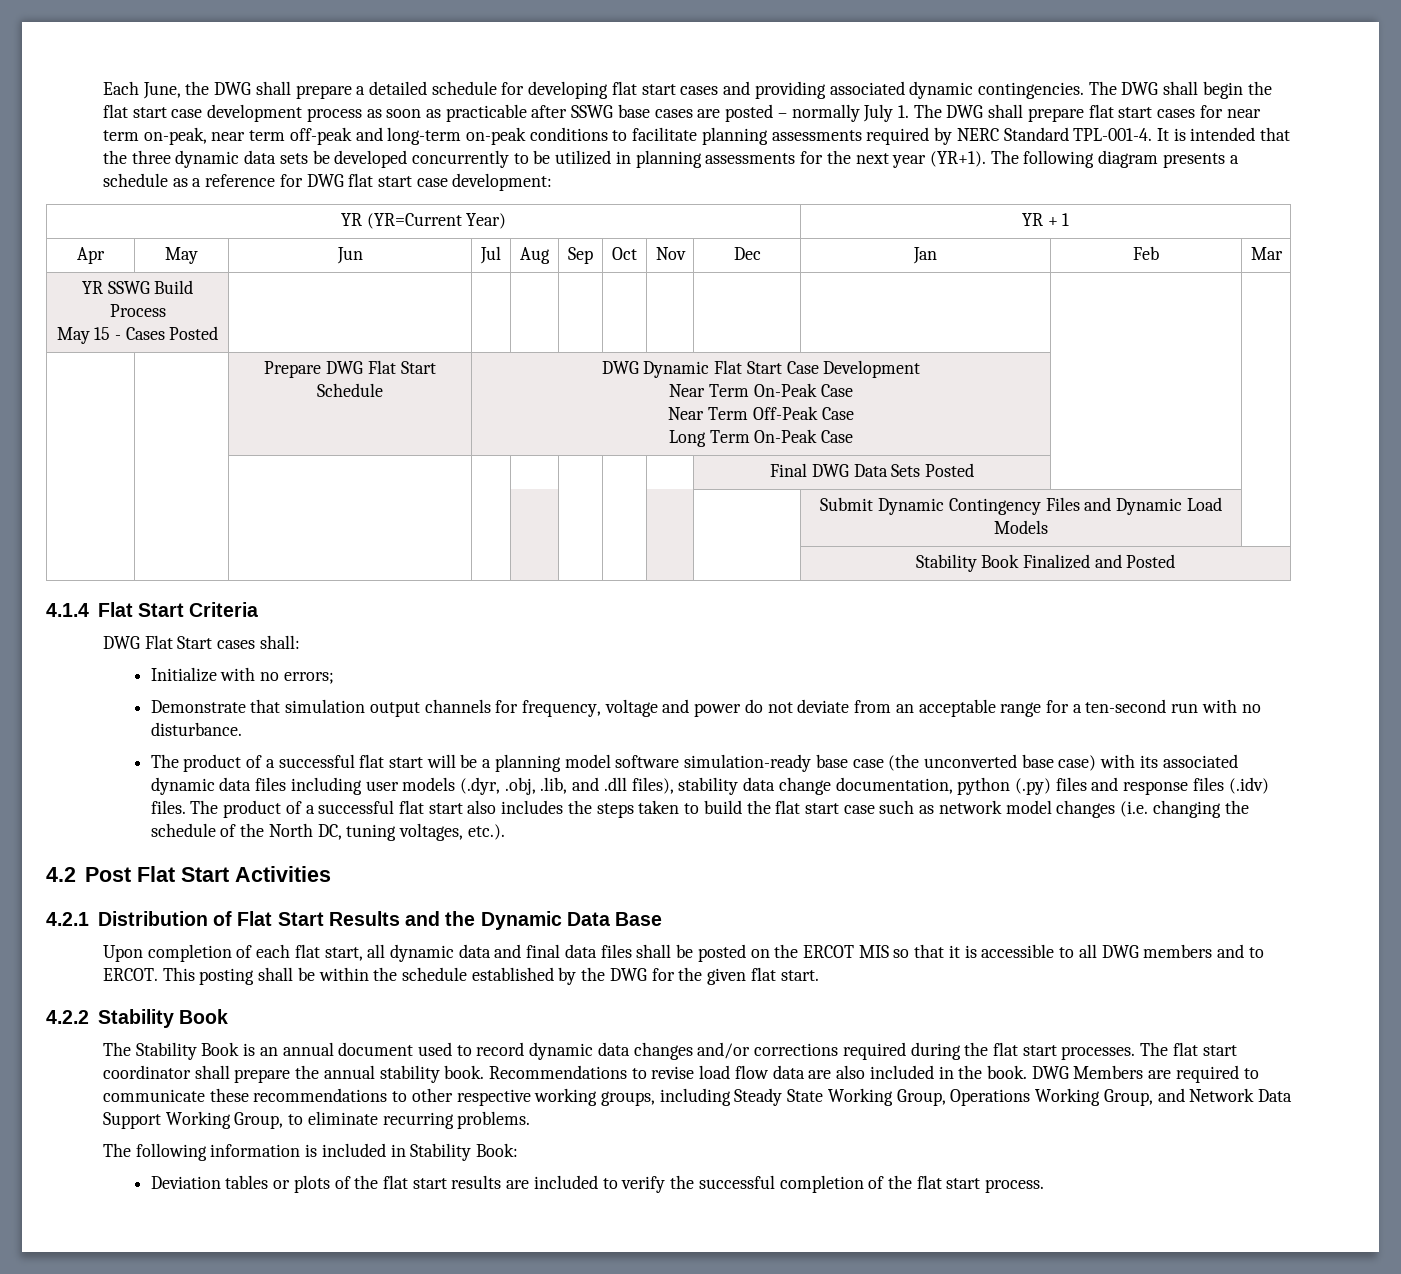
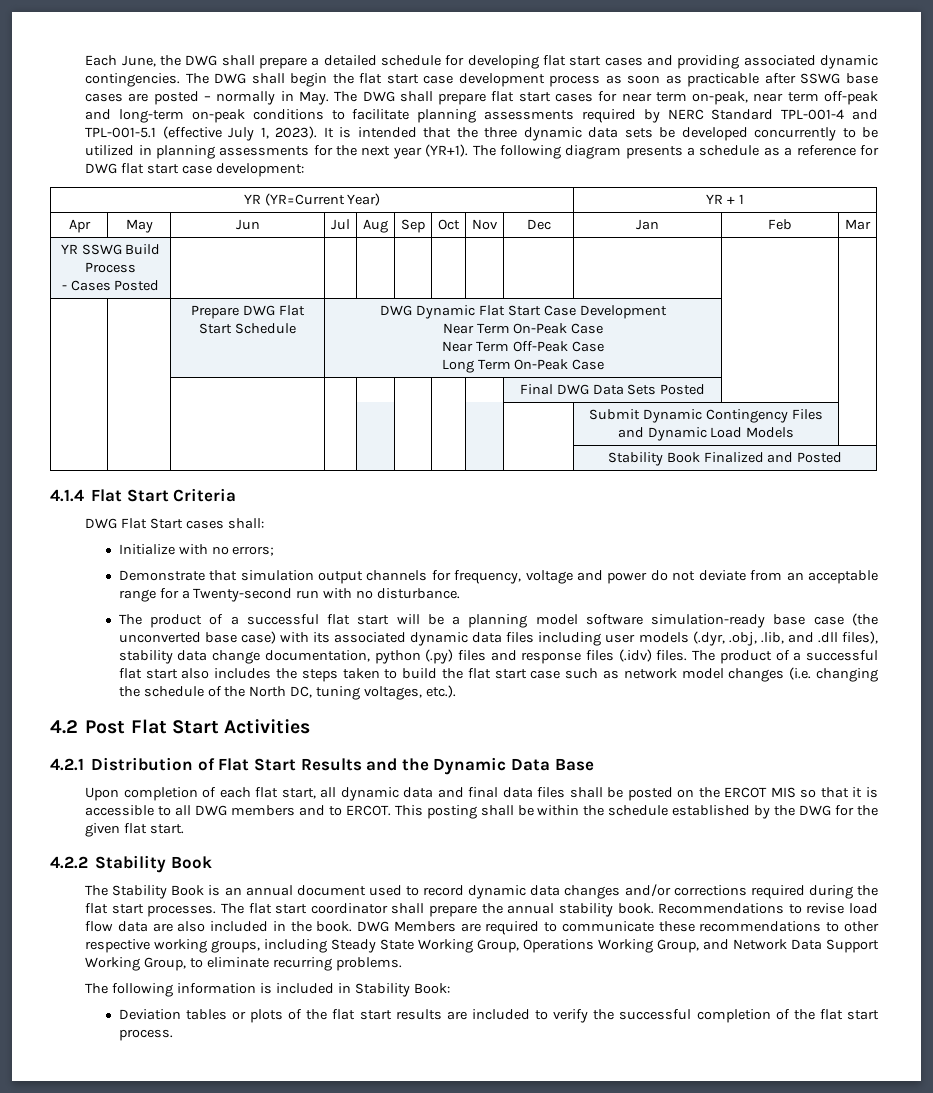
[863,104,909,122] July 1. -> [280,91,329,105] in May.
[1073,128,1153,141] TPL-001-4. -> [781,109,878,120] [85,126,318,141] TPL-001-4 and TPL-001-5.1 (effective July 1, 2023).
[56,327,111,344] May 15 -> (136, 267) none
[1085,699,1167,713] ten-second -> [193,588,293,602] Twenty-second

